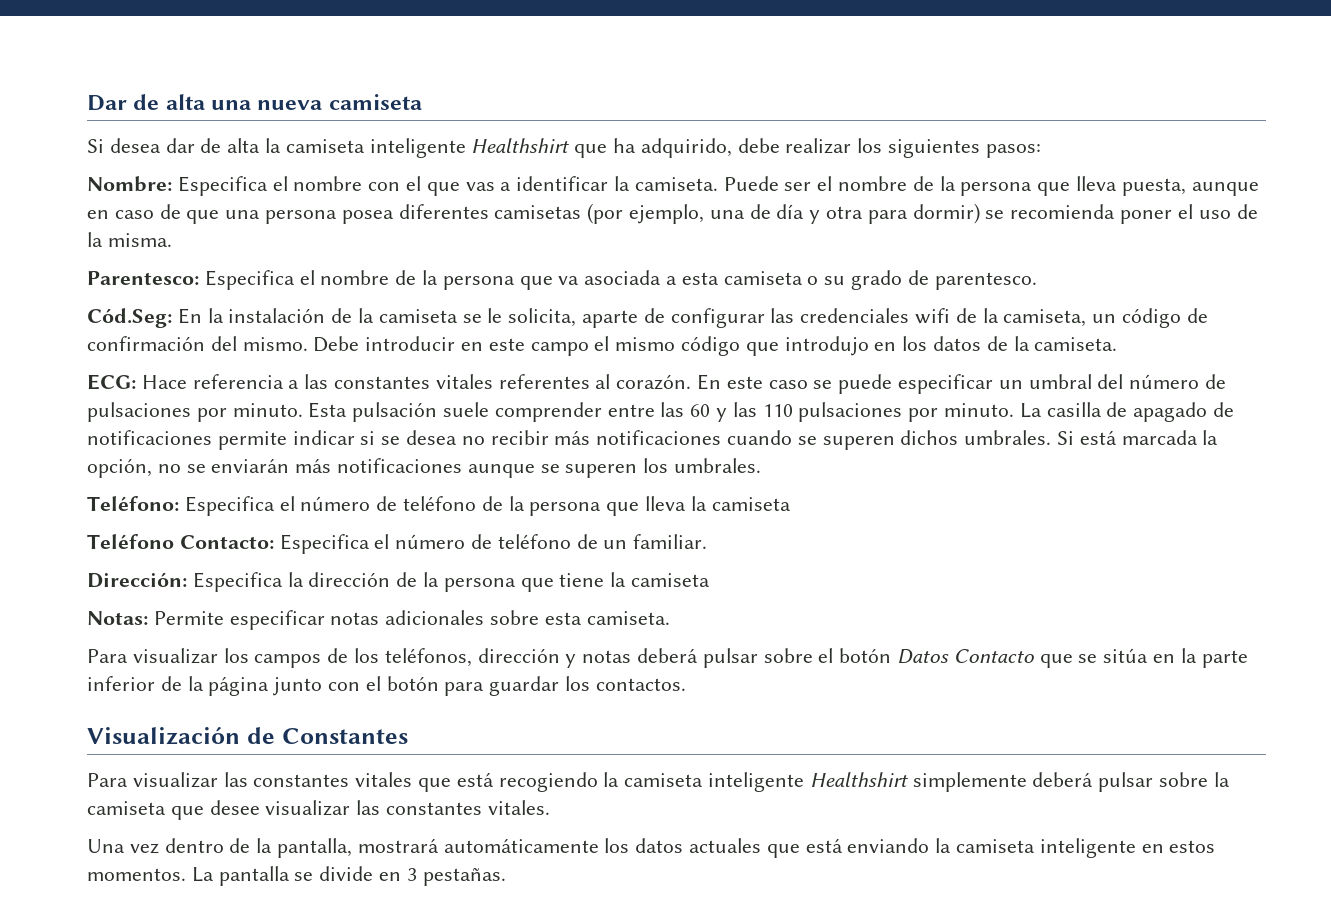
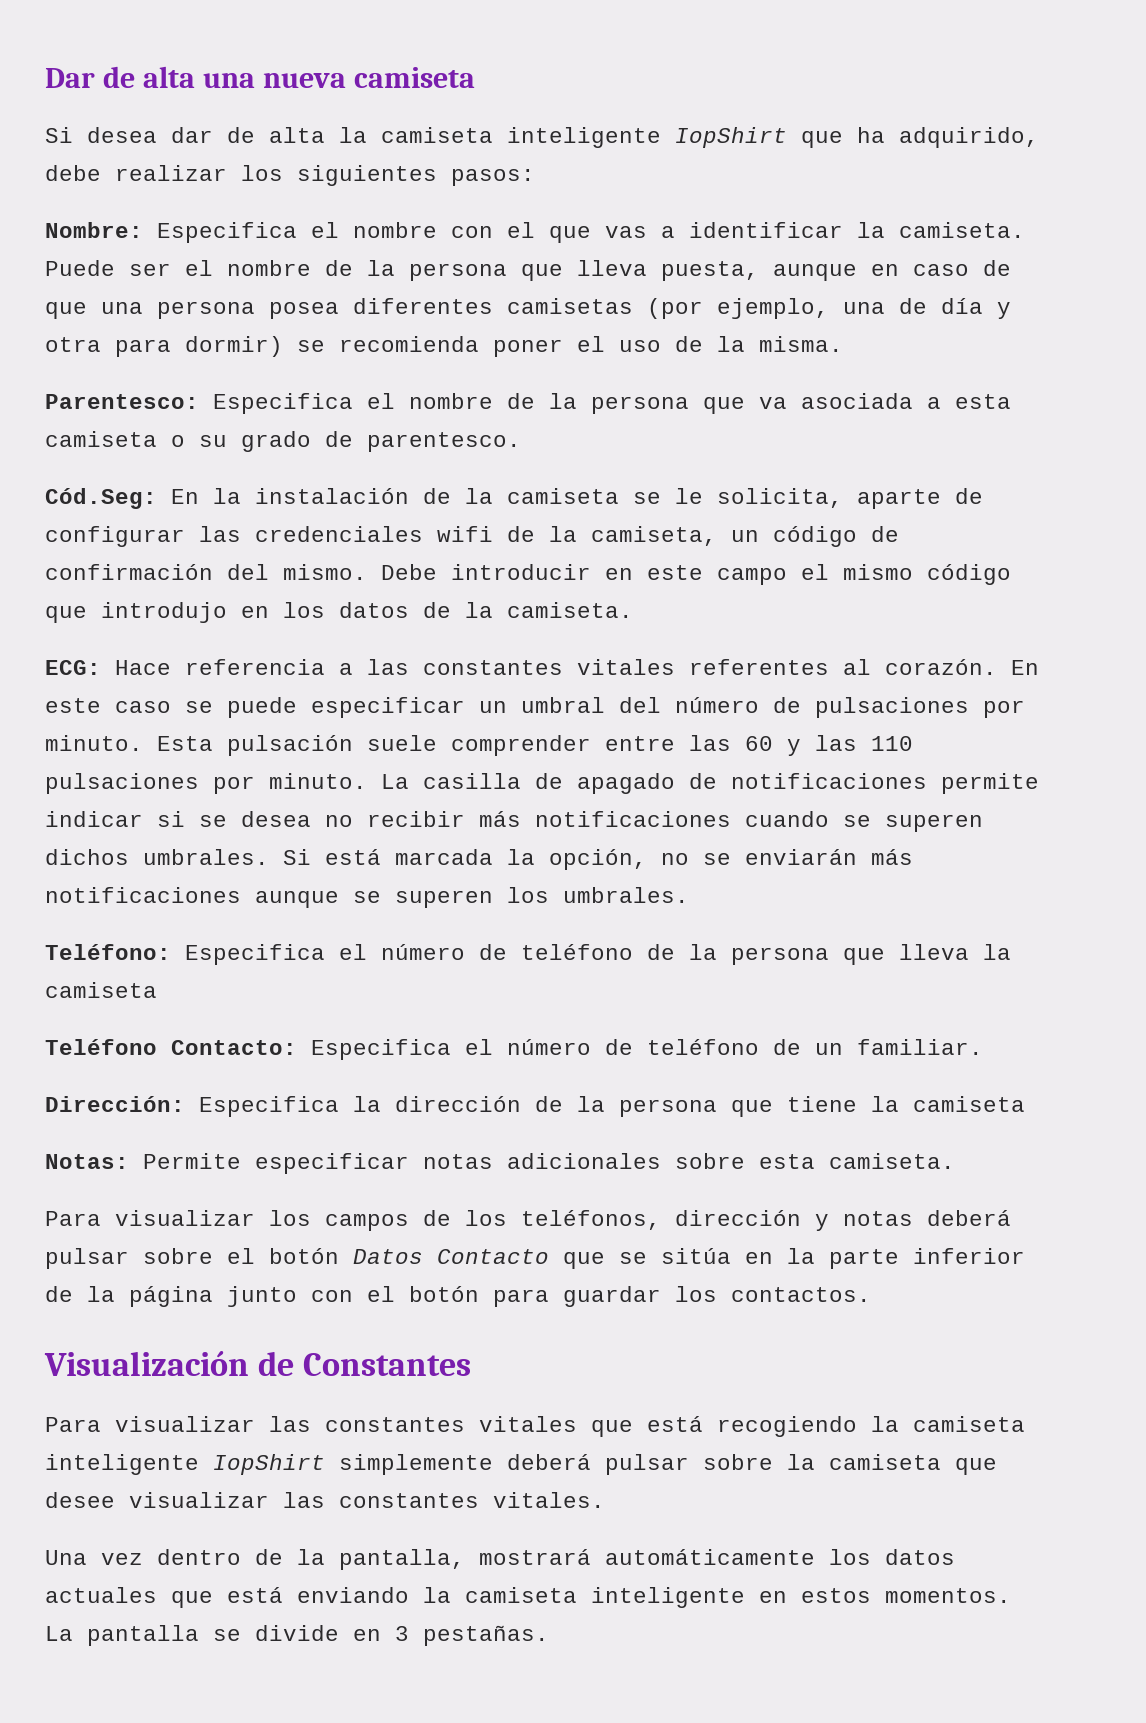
[471,138,570,153] Healthshirt -> [675,127,787,148] IopShirt
[809,772,908,787] Healthshirt -> [213,1454,325,1475] IopShirt

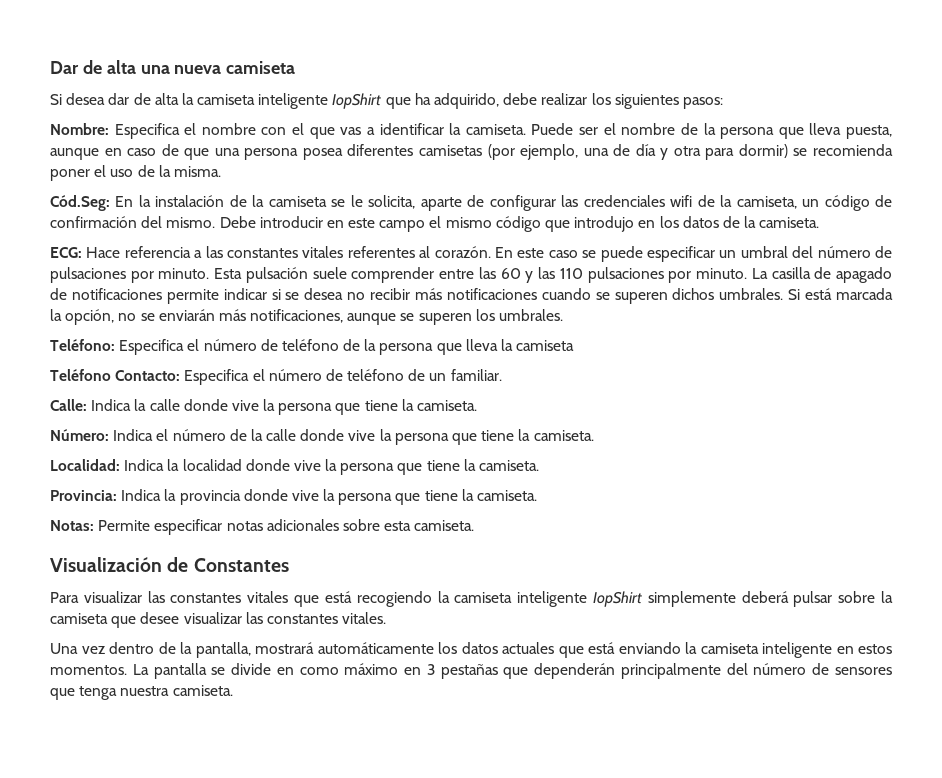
[45,393,1011,414] [45,431,521,452] // Parentesco: Especifica el nombre de la persona que va asociada a esta camiseta o su grado de parentesco. -> (221, 171) none
[45,887,241,903] notificaciones -> [250,309,344,323] notificaciones,
[45,1096,1025,1117] Dirección: Especifica la dirección de la persona que tiene la camiseta -> [50,399,478,415] [50,429,594,445] [50,459,540,475] [50,489,538,505] Calle: Indica la calle donde vive la persona que tiene la camiseta. // Número: Indica el número de la calle donde vive la persona que tiene la camiseta. // Localidad: Indica la localidad donde vive la persona que tiene la camiseta. // Provincia: Indica la provincia donde vive la persona que tiene la camiseta.
[45,1210,1011,1231] [45,1248,1025,1269] [45,1286,871,1307] // Para visualizar los campos de los teléfonos, dirección y notas deberá pulsar sobre el botón Datos Contacto que se sitúa en la parte inferior de la página junto con el botón para guardar los contactos. -> (475, 525) none
[395,1625,549,1646] 3 pestañas. -> [299,663,892,679] [50,685,233,700] como máximo en 3 pestañas que dependerán principalmente del número de sensores que tenga nuestra camiseta.

